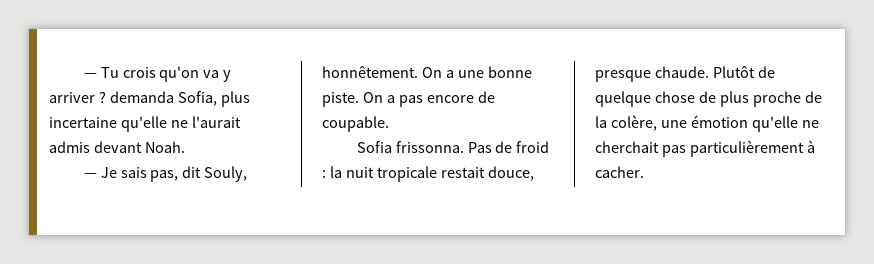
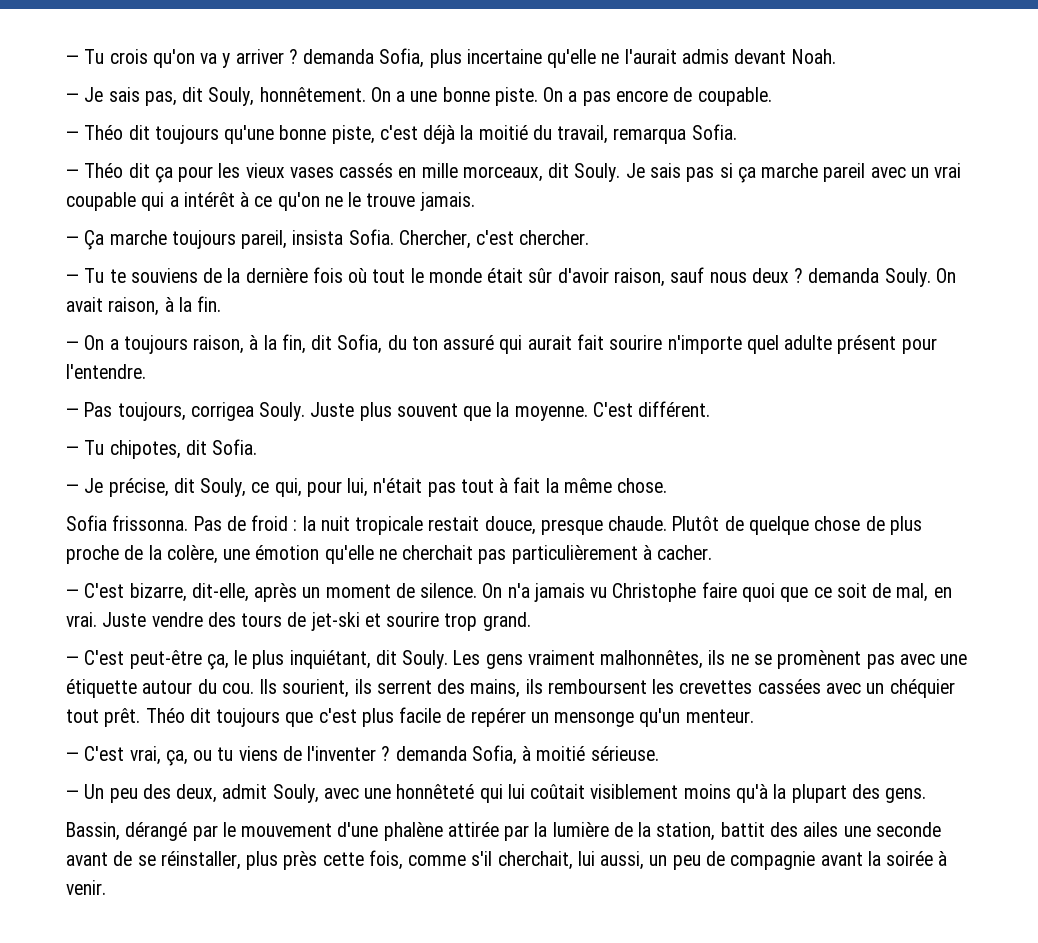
(389, 124) none -> [66,124,737,144] [66,163,962,183] [66,192,475,211] [66,229,590,250] [66,267,956,287] [66,296,222,316] [66,334,937,354] [66,364,146,379] [66,401,711,421] [66,439,258,459] [66,477,668,497] // — Théo dit toujours qu'une bonne piste, c'est déjà la moitié du travail, remarqua Sofia. // — Théo dit ça pour les vieux vases cassés en mille morceaux, dit Souly. Je sais pas si ça marche pareil avec un vrai coupable qui a intérêt à ce qu'on ne le trouve jamais. // — Ça marche toujours pareil, insista Sofia. Chercher, c'est chercher. // — Tu te souviens de la dernière fois où tout le monde était sûr d'avoir raison, sauf nous deux ? demanda Souly. On avait raison, à la fin. // — On a toujours raison, à la fin, dit Sofia, du ton assuré qui aurait fait sourire n'importe quel adulte présent pour l'entendre. // — Pas toujours, corrigea Souly. Juste plus souvent que la moyenne. C'est différent. // — Tu chipotes, dit Sofia. // — Je précise, dit Souly, ce qui, pour lui, n'était pas tout à fait la même chose.
(644, 172) none -> [66,582,952,602] [66,612,531,631] [66,650,968,670] [66,679,955,698] [66,707,754,727] [66,745,659,766] [66,784,927,803] [66,822,941,841] [66,850,948,870] [66,880,106,895] // — C'est bizarre, dit-elle, après un moment de silence. On n'a jamais vu Christophe faire quoi que ce soit de mal, en vrai. Juste vendre des tours de jet-ski et sourire trop grand. // — C'est peut-être ça, le plus inquiétant, dit Souly. Les gens vraiment malhonnêtes, ils ne se promènent pas avec une étiquette autour du cou. Ils sourient, ils serrent des mains, ils remboursent les crevettes cassées avec un chéquier tout prêt. Théo dit toujours que c'est plus facile de repérer un mensonge qu'un menteur. // — C'est vrai, ça, ou tu viens de l'inventer ? demanda Sofia, à moitié sérieuse. // — Un peu des deux, admit Souly, avec une honnêteté qui lui coûtait visiblement moins qu'à la plupart des gens. // Bassin, dérangé par le mouvement d'une phalène attirée par la lumière de la station, battit des ailes une seconde avant de se réinstaller, plus près cette fois, comme s'il cherchait, lui aussi, un peu de compagnie avant la soirée à venir.

